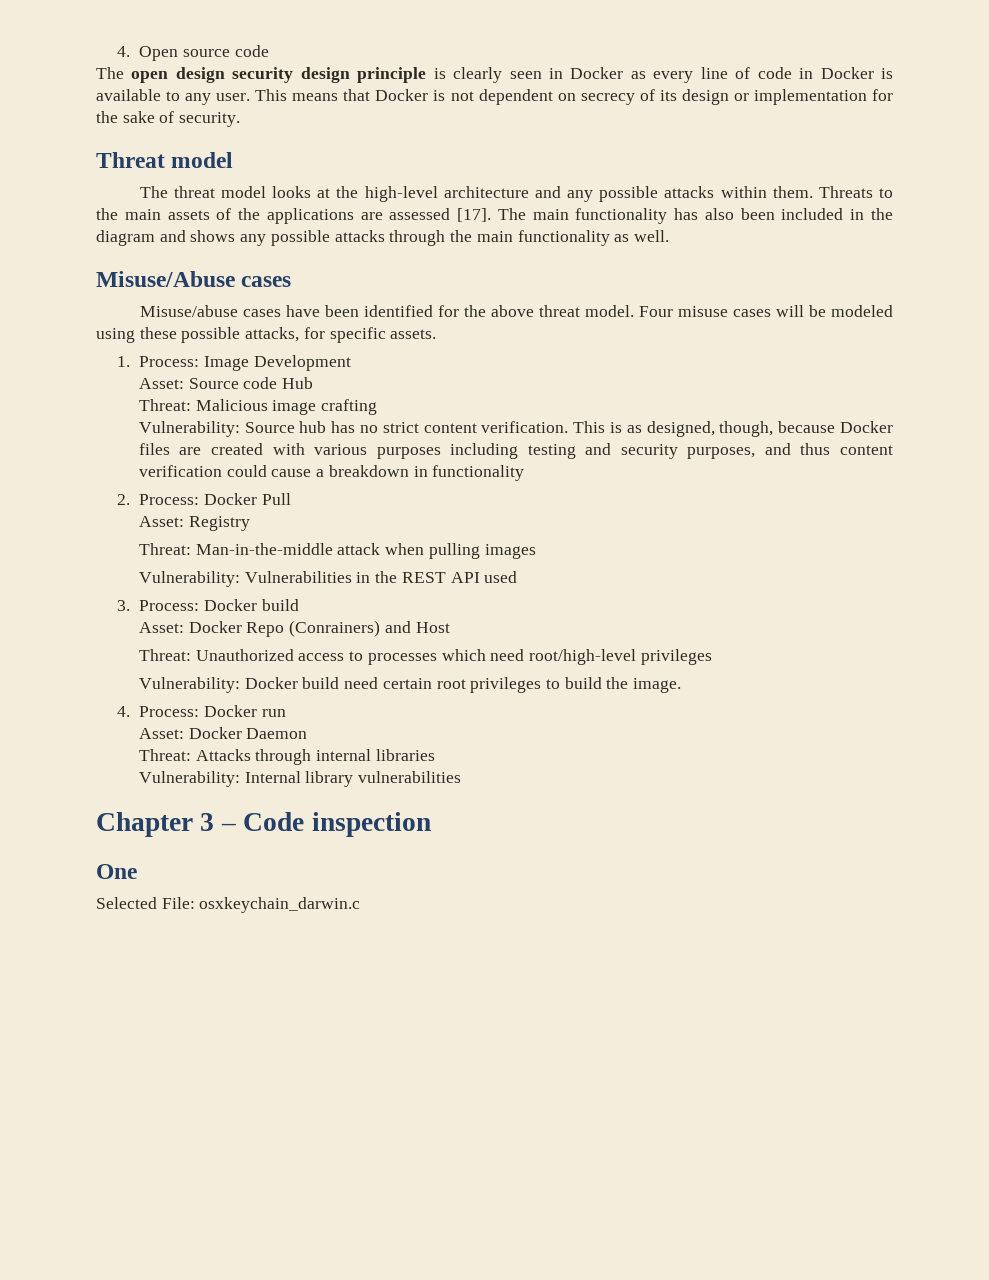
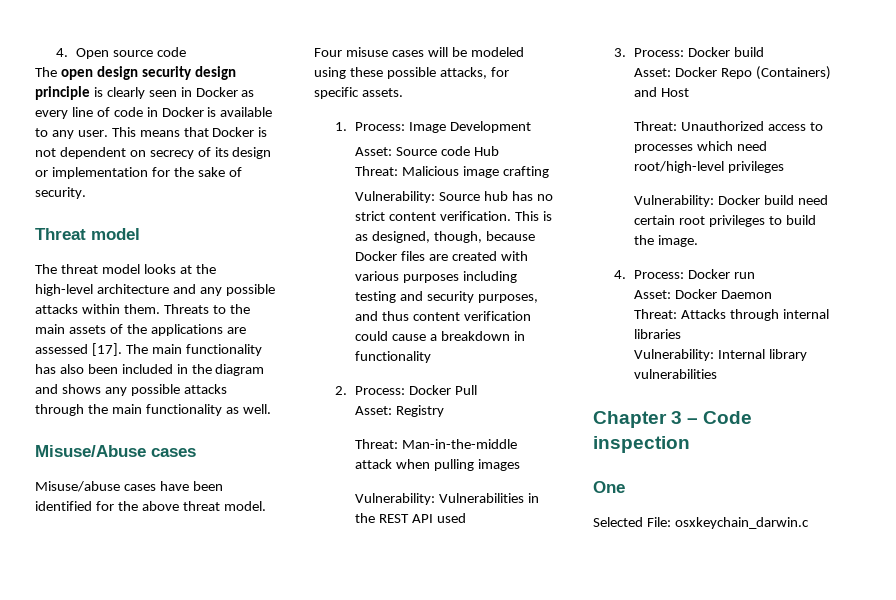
[289,620,381,637] (Conrainers) -> [756,66,832,80] (Containers)

